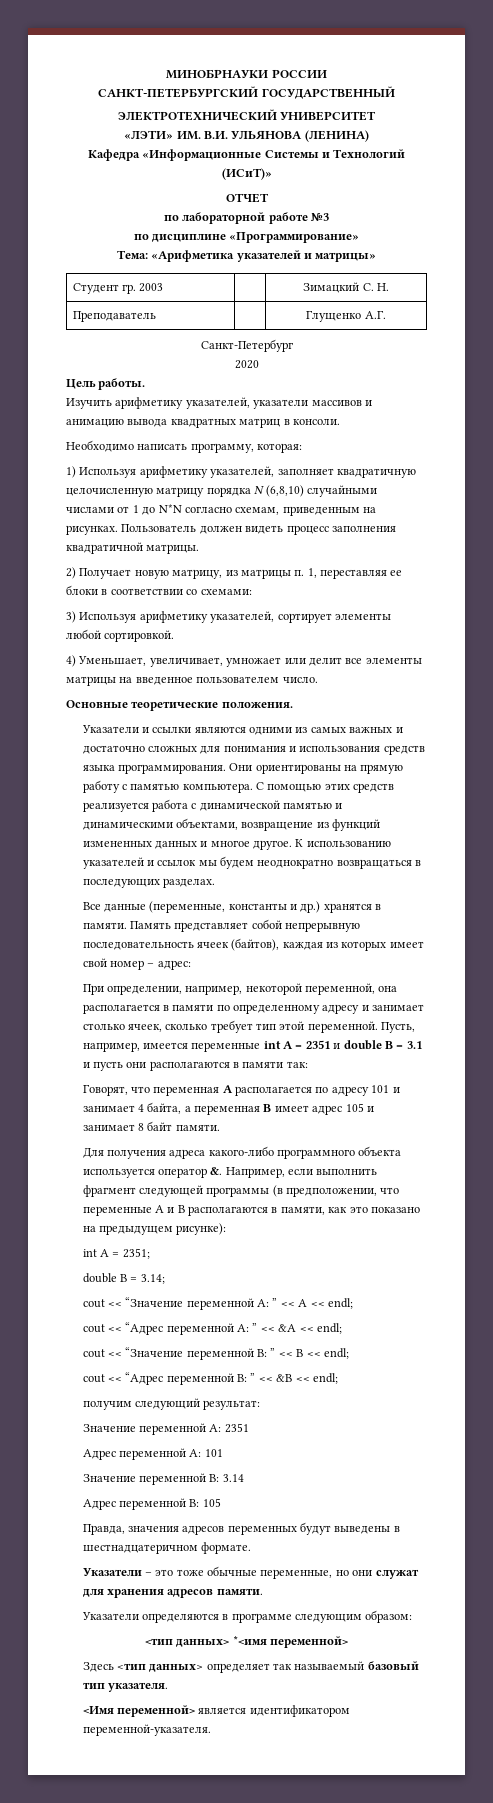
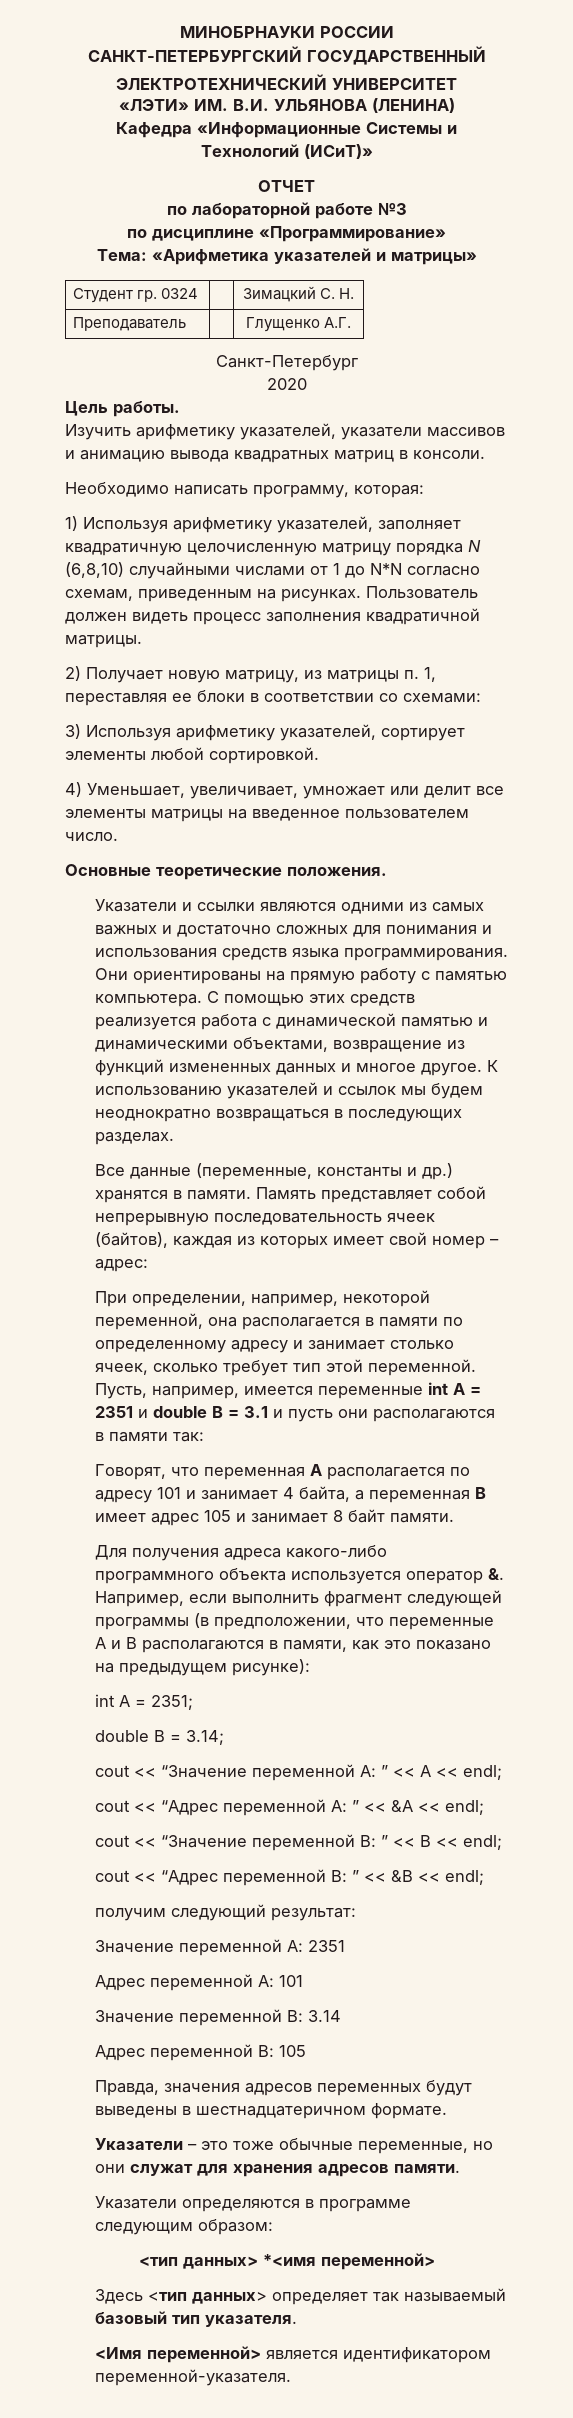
[139,283,164,292] 2003 -> [161,288,199,299] 0324

